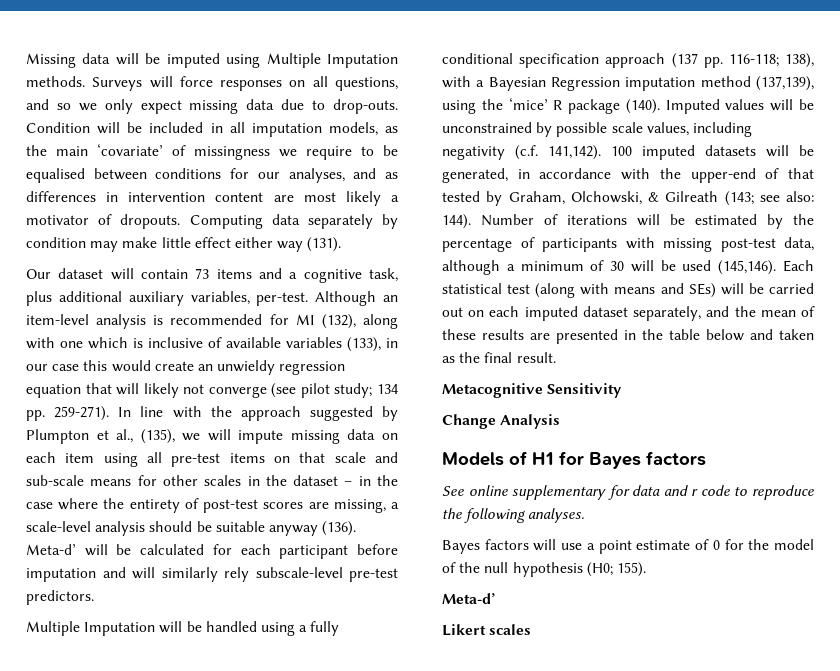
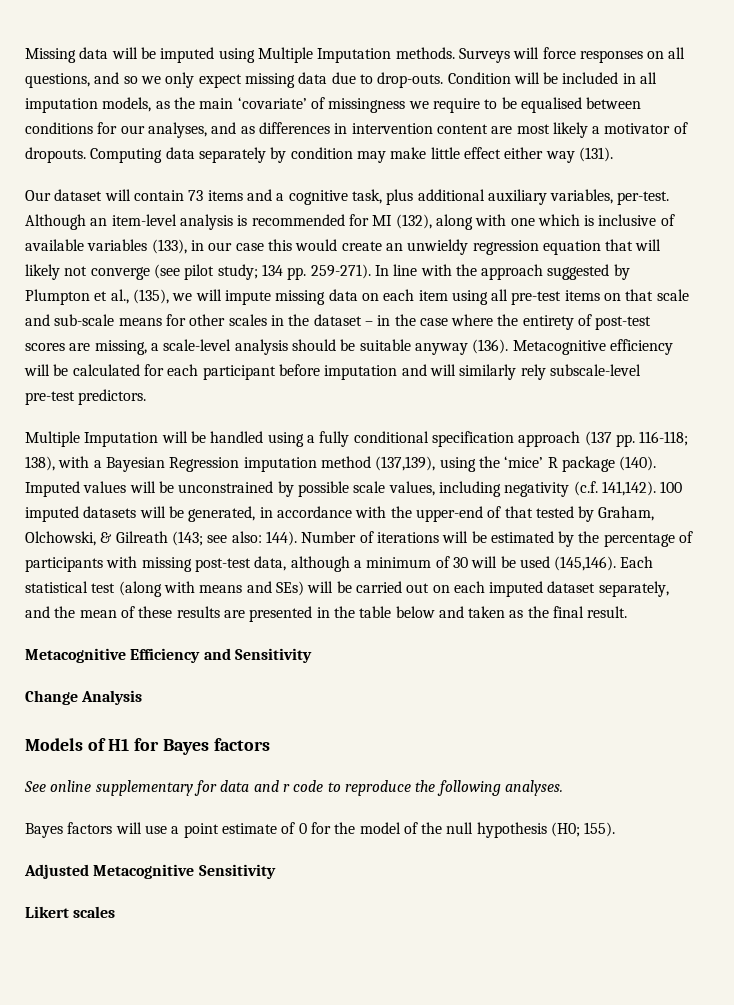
[26,544,76,555] Meta-d’ -> [512,339,673,355] Metacognitive efficiency
(543, 390) none -> [130,648,231,663] Efficiency and
[442,592,495,604] Meta-d’ -> [24,864,276,879] Adjusted Metacognitive Sensitivity

